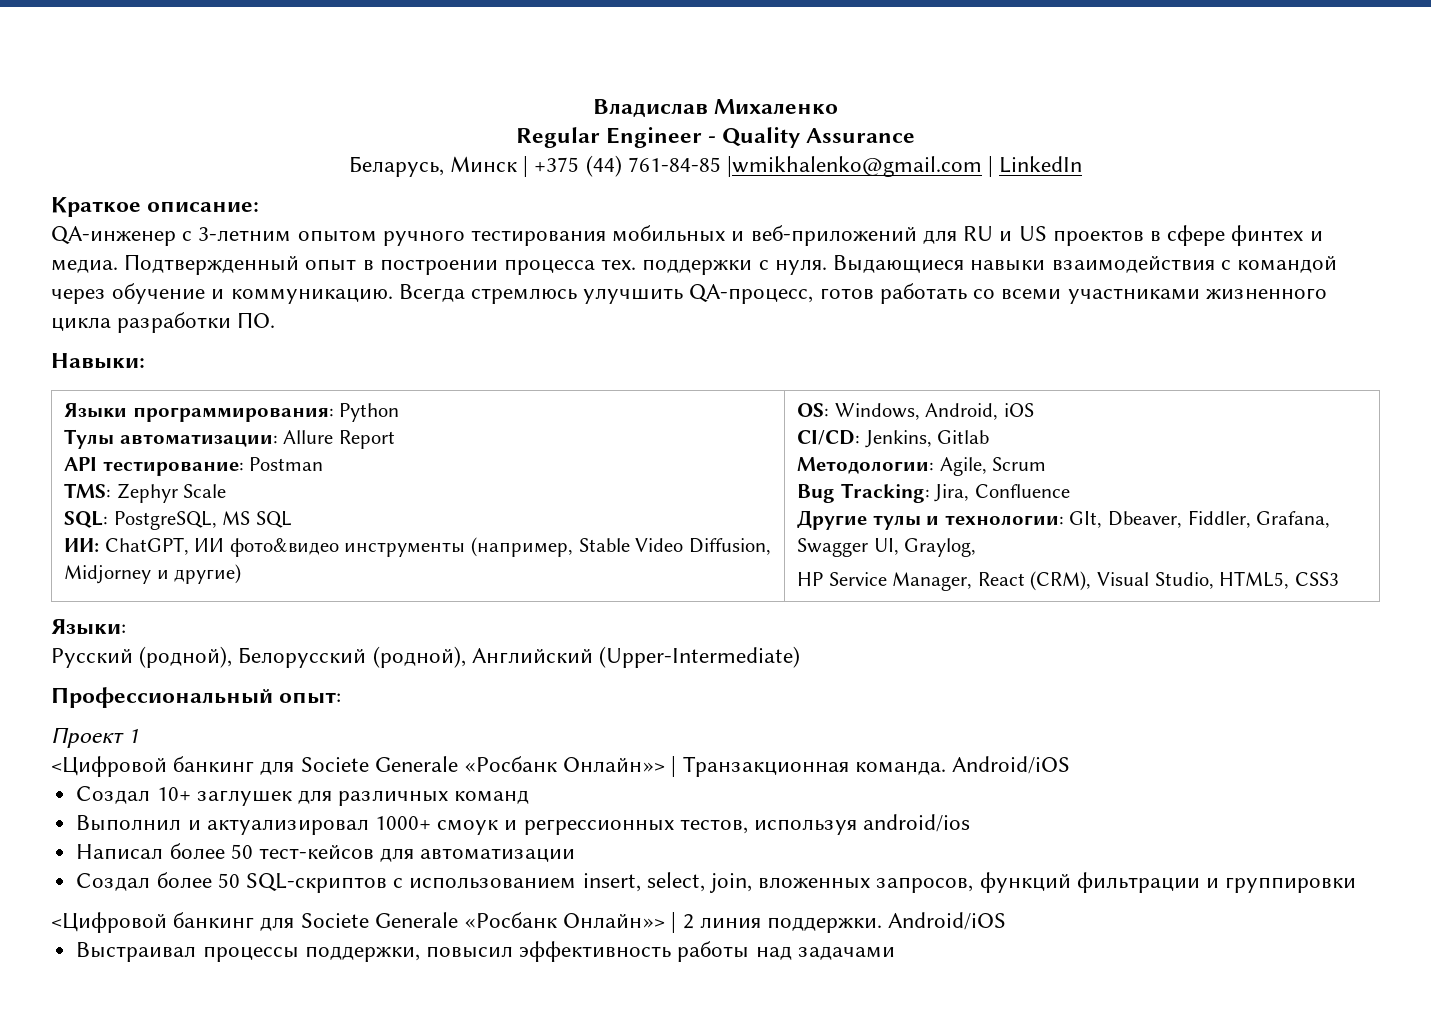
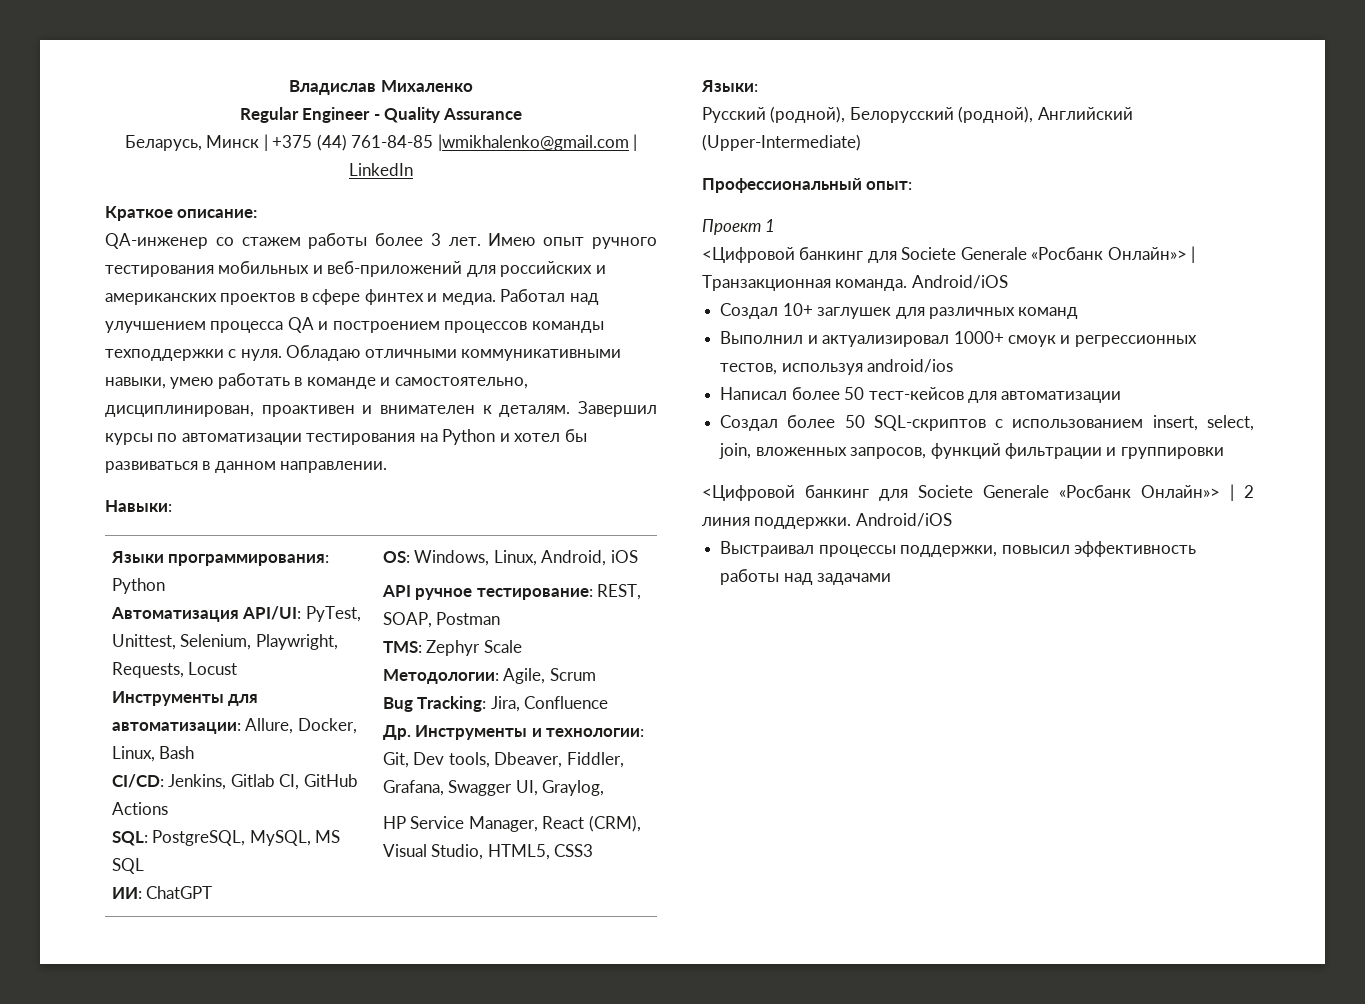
[182,227,377,242] с 3-летним опытом -> [215,233,585,249] со стажем работы более 3 лет. Имею опыт
[963,226,1047,241] RU и US -> [500,261,606,277] [105,293,217,305] российских и американских
[124,254,1337,275] [51,283,1327,304] [51,312,276,333] [51,353,145,369] [64,403,400,422] [64,429,395,449] [64,457,324,476] [64,483,227,503] [64,511,292,530] [64,537,771,557] [64,564,242,584] [797,403,1034,420] [797,430,990,448] Подтвержденный опыт в построении процесса тех. поддержки с нуля. Выдающиеся навыки взаимодействия с командой через обучение и коммуникацию. Всегда стремлюсь улучшить QA-процесс, готов работать со всеми участниками жизненного цикла разработки ПО. // Навыки: // Языки программирования: Python // Тулы автоматизации: Allure Report // API тестирование: Postman // TMS: Zephyr Scale // SQL: PostgreSQL, MS SQL // ИИ: ChatGPT, ИИ фото&видео инструменты (например, Stable Video Diffusion, Midjorney и другие) | OS: Windows, Android, iOS // CI/CD: Jenkins, Gitlab -> [500,289,599,305] [105,317,604,333] [105,345,622,361] [105,373,528,389] [105,401,657,417] [105,429,587,445] [105,461,388,473] [105,500,172,512] [110,551,330,566] [111,578,165,594] [110,606,361,622] [111,634,338,650] [111,662,238,678] [111,691,259,706] [111,718,357,734] [111,746,195,762] [111,774,358,790] [111,802,168,815] [111,830,341,846] [111,858,144,874] [111,886,213,899] [382,550,638,566] [381,584,642,600] [382,612,501,628] [382,640,522,656] Работал над улучшением процесса QA и построением процессов команды техподдержки с нуля. Обладаю отличными коммуникативными навыки, умею работать в команде и самостоятельно, дисциплинирован, проактивен и внимателен к деталям. Завершил курсы по автоматизации тестирования на Python и хотел бы развиваться в данном направлении. // Навыки: // Языки программирования: Python // Автоматизация API/UI: PyTest, Unittest, Selenium, Playwright, Requests, Locust // Инструменты для автоматизации: Allure, Docker, Linux, Bash // CI/CD: Jenkins, Gitlab CI, GitHub Actions // SQL: PostgreSQL, MySQL, MS SQL // ИИ: ChatGPT | OS: Windows, Linux, Android, iOS // API ручное тестирование: REST, SOAP, Postman // TMS: Zephyr Scale
[797,510,1103,530] Другие тулы и технологии: GIt, -> [382,725,645,740] [382,752,490,768] Др. Инструменты и технологии: Git, Dev tools,

